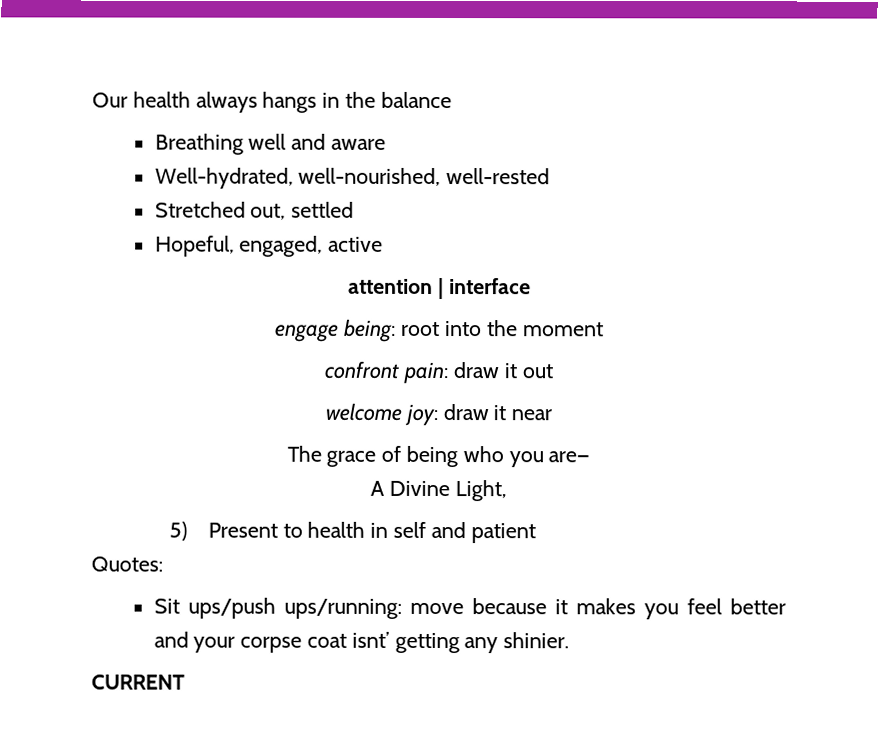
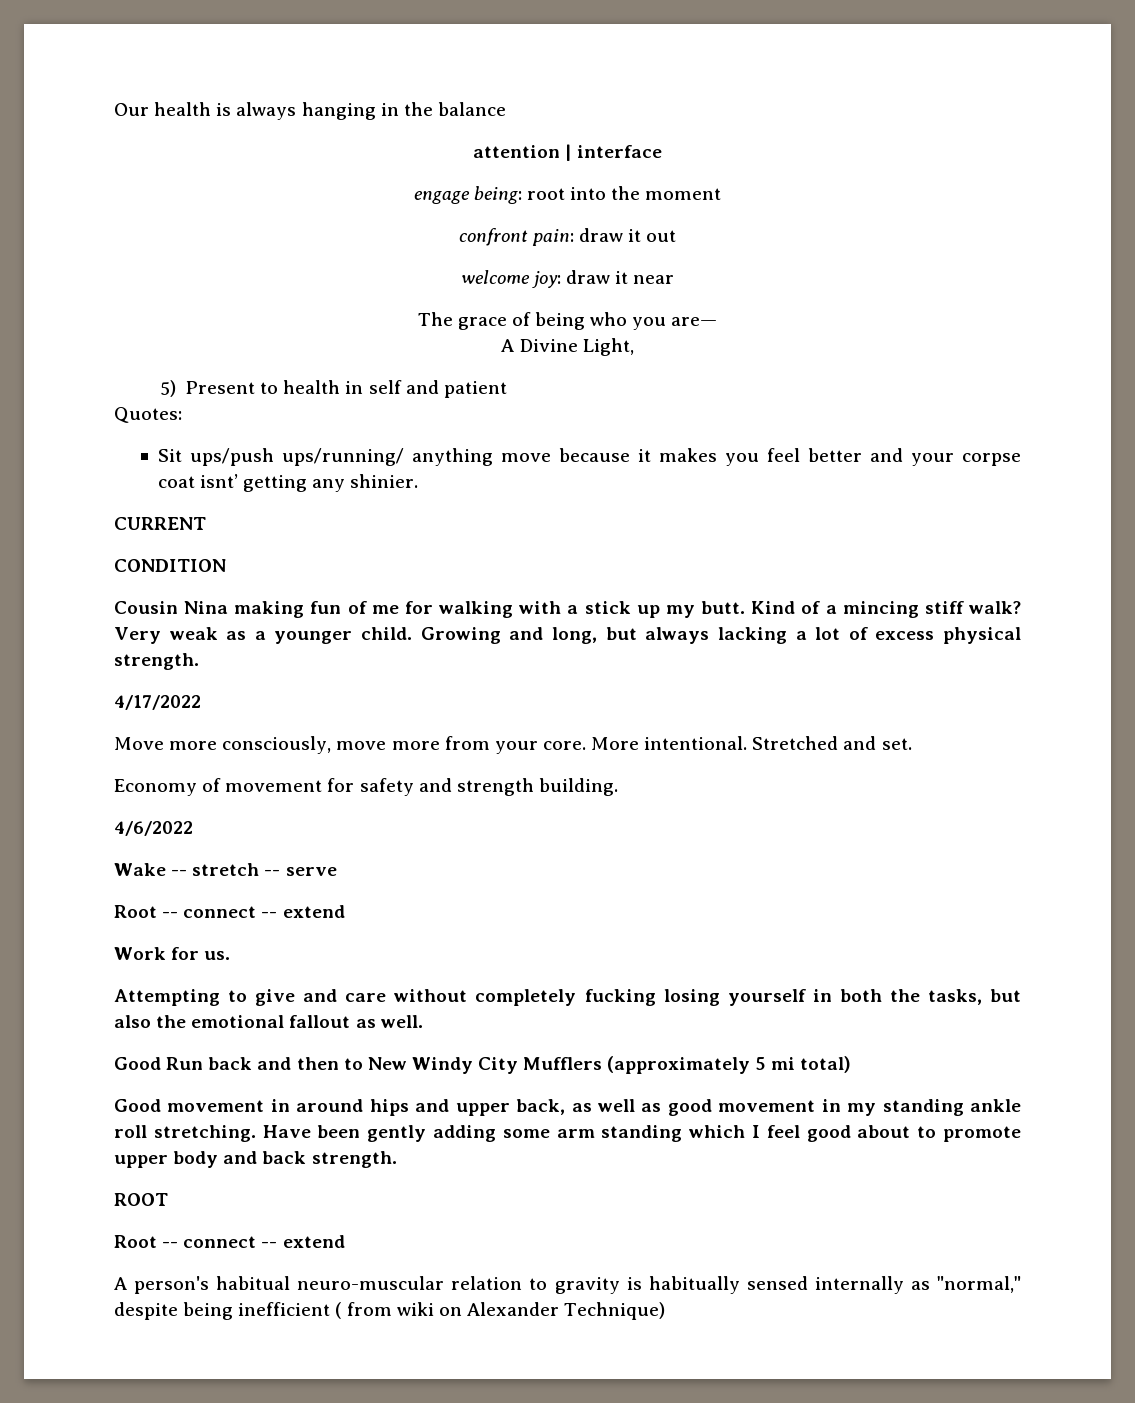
[195,91,318,113] always hangs -> [216,102,376,120] is always hanging
[154,133,386,155] [154,167,551,189] [154,201,355,220] [154,235,384,257] // Breathing well and aware // Well-hydrated, well-nourished, well-rested // Stretched out, settled // Hopeful, engaged, active -> (506, 109) none
[283,598,402,619] ups/running: -> [281,448,493,466] ups/running/ anything
(185, 682) none -> [114,559,226,572] [114,601,1021,618] [114,627,1021,644] [114,653,199,670] [114,695,201,710] [114,736,912,754] [114,778,618,796] [114,821,193,836] [114,863,337,876] [114,905,345,918] [114,947,231,960] [114,989,1021,1006] [114,1015,423,1028] [114,1056,851,1074] [114,1099,1021,1116] [114,1125,1021,1142] [114,1151,397,1168] [114,1193,168,1206] [114,1235,345,1248] [114,1276,1022,1294] [114,1302,666,1320] // CONDITION // Cousin Nina making fun of me for walking with a stick up my butt. Kind of a mincing stiff walk? Very weak as a younger child. Growing and long, but always lacking a lot of excess physical strength. // 4/17/2022 // Move more consciously, move more from your core. More intentional. Stretched and set. // Economy of movement for safety and strength building. // 4/6/2022 // Wake -- stretch -- serve // Root -- connect -- extend // Work for us. // Attempting to give and care without completely fucking losing yourself in both the tasks, but also the emotional fallout as well. // Good Run back and then to New Windy City Mufflers (approximately 5 mi total) // Good movement in around hips and upper back, as well as good movement in my standing ankle roll stretching. Have been gently adding some arm standing which I feel good about to promote upper body and back strength. // ROOT // Root -- connect -- extend // A person's habitual neuro-muscular relation to gravity is habitually sensed internally as "normal," despite being inefficient ( from wiki on Alexander Technique)

